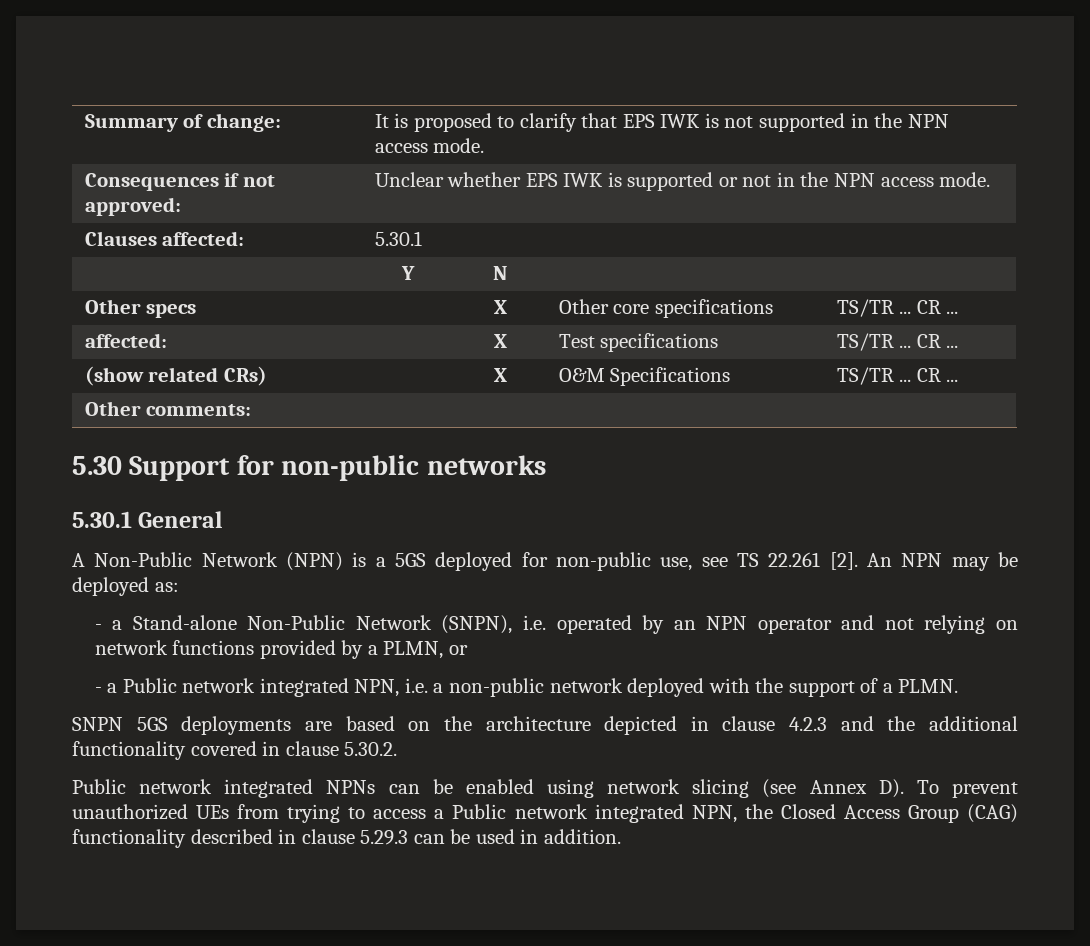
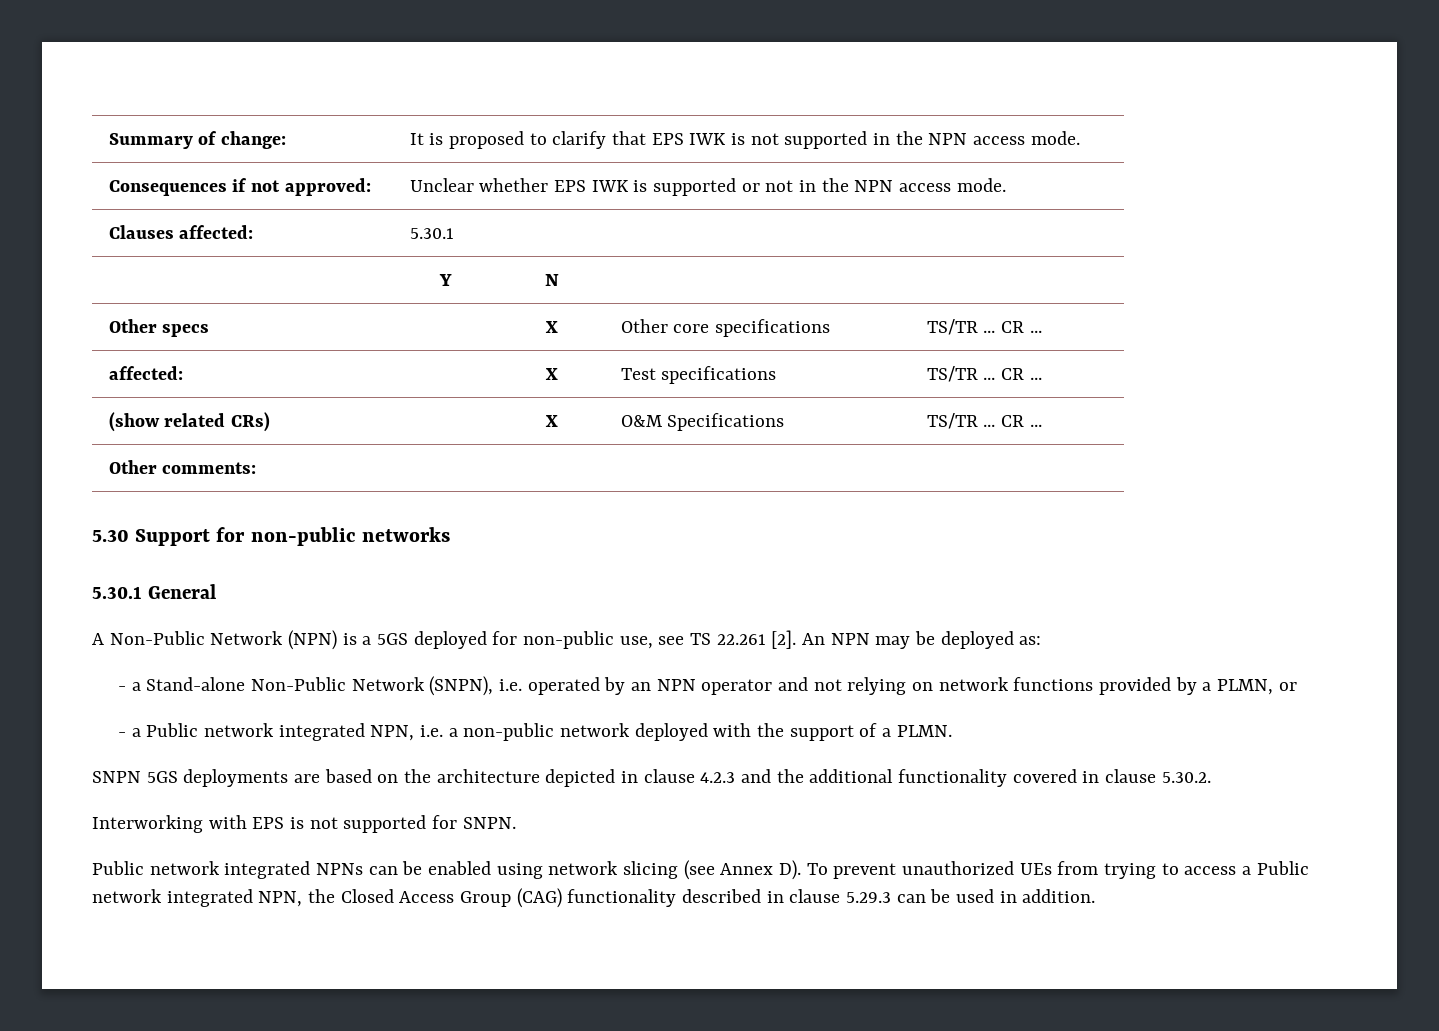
(398, 749) none -> [92,815,516,833] // Interworking with EPS is not supported for SNPN.

